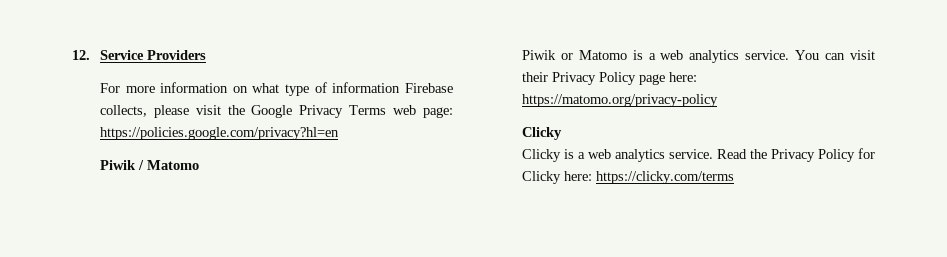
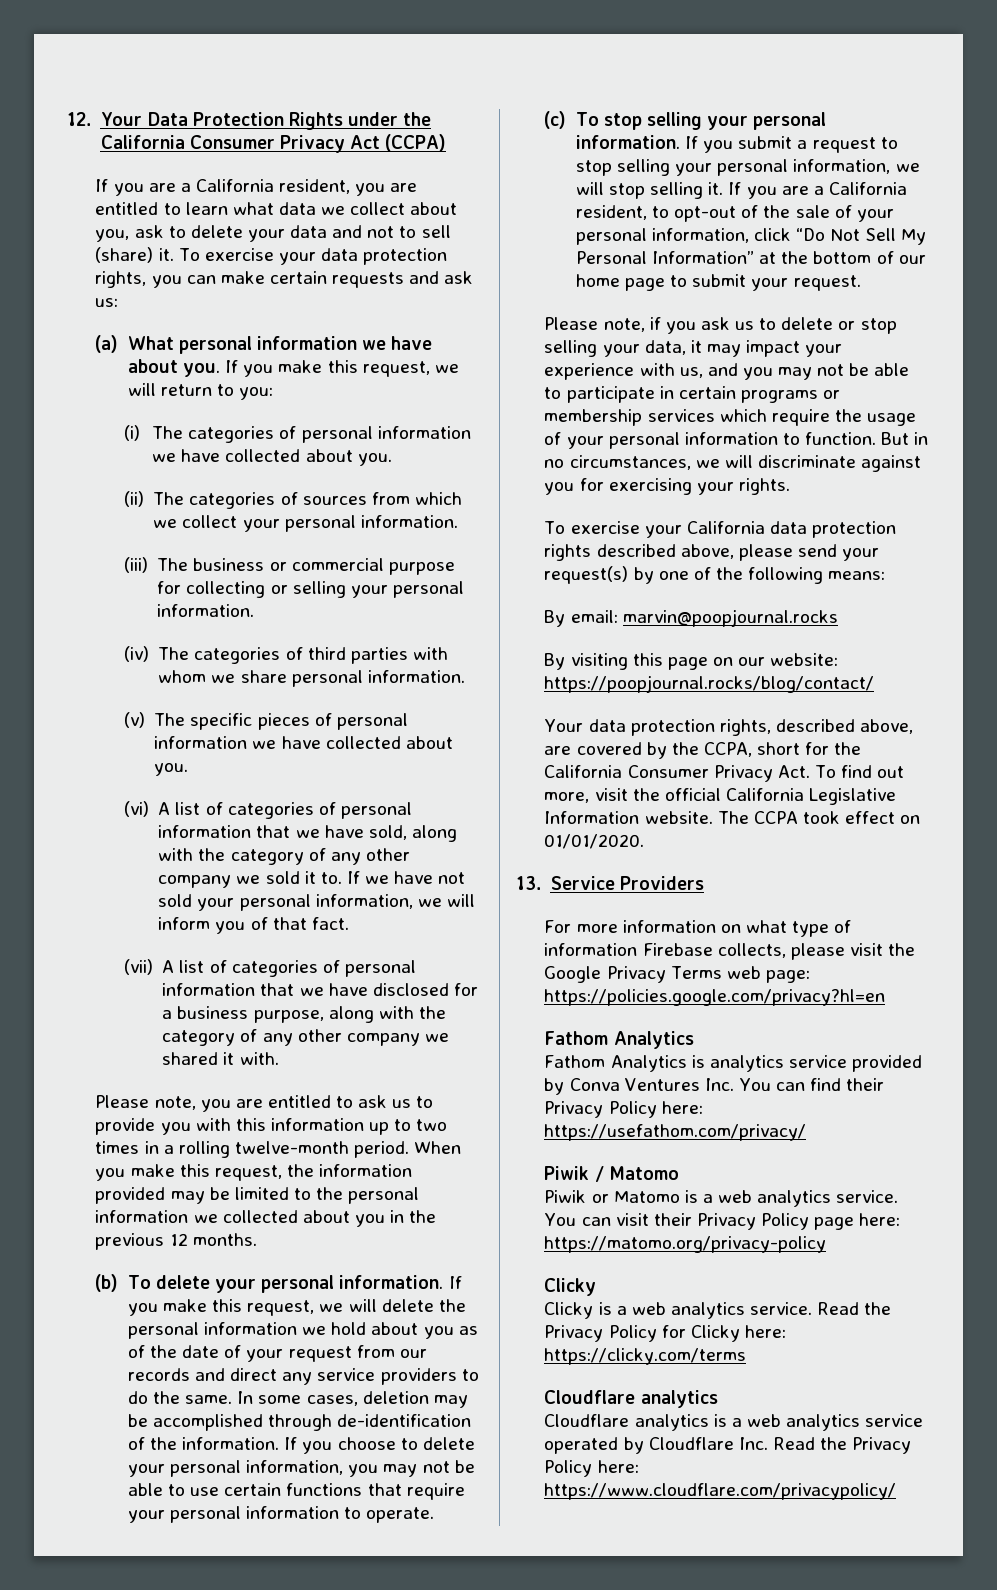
(90, 55) none -> [100,112,432,130] [100,134,447,153] [95,179,418,196] [95,202,458,215] [95,225,451,242] [95,247,448,265] [95,271,474,288] [95,298,119,307] [95,335,433,354] [127,359,459,377] [127,383,274,400] [123,425,471,443] [152,449,392,466] [123,491,462,509] [153,515,458,532] [123,557,455,575] [157,581,464,598] [157,604,255,617] [123,646,448,664] [158,670,465,687] [123,712,408,730] [154,736,453,749] [154,763,189,776] [123,801,412,819] [158,825,457,842] [158,848,410,865] [158,871,466,888] [158,894,475,911] [158,917,349,934] [123,959,416,977] [162,983,478,996] [162,1006,446,1023] [162,1029,449,1046] [162,1052,279,1065] [95,1095,434,1112] [95,1118,448,1135] [95,1141,462,1158] [95,1164,413,1181] [95,1187,420,1204] [95,1210,437,1227] [95,1233,257,1250] [95,1274,462,1293] [127,1299,466,1316] [127,1322,478,1339] [127,1345,427,1362] [127,1368,479,1385] [127,1391,468,1408] [127,1414,472,1431] [127,1437,475,1454] [127,1460,475,1477] [127,1483,465,1500] [127,1506,435,1523] [544,111,827,130] [575,135,898,153] [575,159,920,176] [575,182,907,199] [575,205,894,222] [575,228,926,245] [575,251,926,264] [575,274,861,291] [544,317,897,334] [544,340,843,357] [544,363,910,380] [544,386,841,403] [544,409,917,426] [544,432,929,449] [544,455,922,472] [544,478,790,495] [544,521,897,538] [544,544,880,561] [544,566,886,584] [544,609,838,627] [544,653,839,670] [544,675,875,693] [544,719,914,736] [544,742,862,759] [544,765,905,782] [544,788,897,805] [544,811,921,824] [544,834,645,849] [516,876,541,890] Your Data Protection Rights under the California Consumer Privacy Act (CCPA) // If you are a California resident, you are entitled to learn what data we collect about you, ask to delete your data and not to sell (share) it. To exercise your data protection rights, you can make certain requests and ask us: // (a) What personal information we have about you. If you make this request, we will return to you: // (i) The categories of personal information we have collected about you. // (ii) The categories of sources from which we collect your personal information. // (iii) The business or commercial purpose for collecting or selling your personal information. // (iv) The categories of third parties with whom we share personal information. // (v) The specific pieces of personal information we have collected about you. // (vi) A list of categories of personal information that we have sold, along with the category of any other company we sold it to. If we have not sold your personal information, we will inform you of that fact. // (vii) A list of categories of personal information that we have disclosed for a business purpose, along with the category of any other company we shared it with. // Please note, you are entitled to ask us to provide you with this information up to two times in a rolling twelve-month period. When you make this request, the information provided may be limited to the personal information we collected about you in the previous 12 months. // (b) To delete your personal information. If you make this request, we will delete the personal information we hold about you as of the date of your request from our records and direct any service providers to do the same. In some cases, deletion may be accomplished through de-identification of the information. If you choose to delete your personal information, you may not be able to use certain functions that require your personal information to operate. // (c) To stop selling your personal information. If you submit a request to stop selling your personal information, we will stop selling it. If you are a California resident, to opt-out of the sale of your personal information, click “Do Not Sell My Personal Information” at the bottom of our home page to submit your request. // Please note, if you ask us to delete or stop selling your data, it may impact your experience with us, and you may not be able to participate in certain programs or membership services which require the usage of your personal information to function. But in no circumstances, we will discriminate against you for exercising your rights. // To exercise your California data protection rights described above, please send your request(s) by one of the following means: // By email: marvin@poopjournal.rocks // By visiting this page on our website: https://poopjournal.rocks/blog/contact/ // Your data protection rights, described above, are covered by the CCPA, short for the California Consumer Privacy Act. To find out more, visit the official California Legislative Information website. The CCPA took effect on 01/01/2020. // 13.
(339, 133) none -> [544,1031,694,1049] [544,1055,923,1072] [544,1078,885,1095] [544,1101,703,1118] [544,1124,807,1141] // Fathom Analytics // Fathom Analytics is analytics service provided by Conva Ventures Inc. You can find their Privacy Policy here: https://usefathom.com/privacy/
(734, 177) none -> [544,1390,718,1408] [544,1414,924,1431] [544,1437,912,1454] [544,1460,639,1477] [544,1483,897,1500] // Cloudflare analytics // Cloudflare analytics is a web analytics service operated by Cloudflare Inc. Read the Privacy Policy here: https://www.cloudflare.com/privacypolicy/

